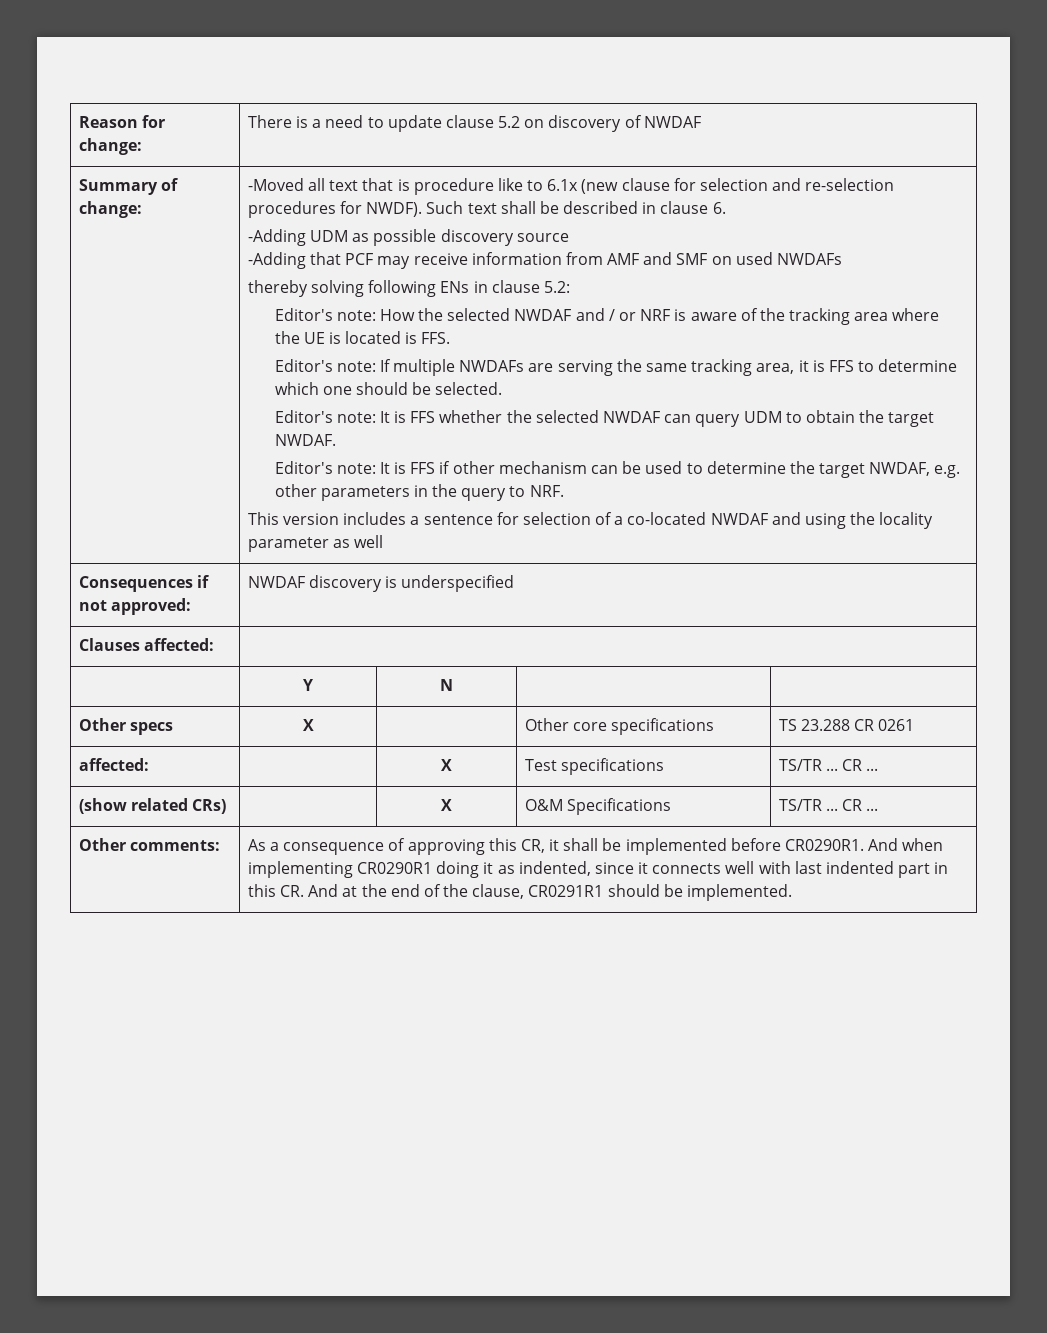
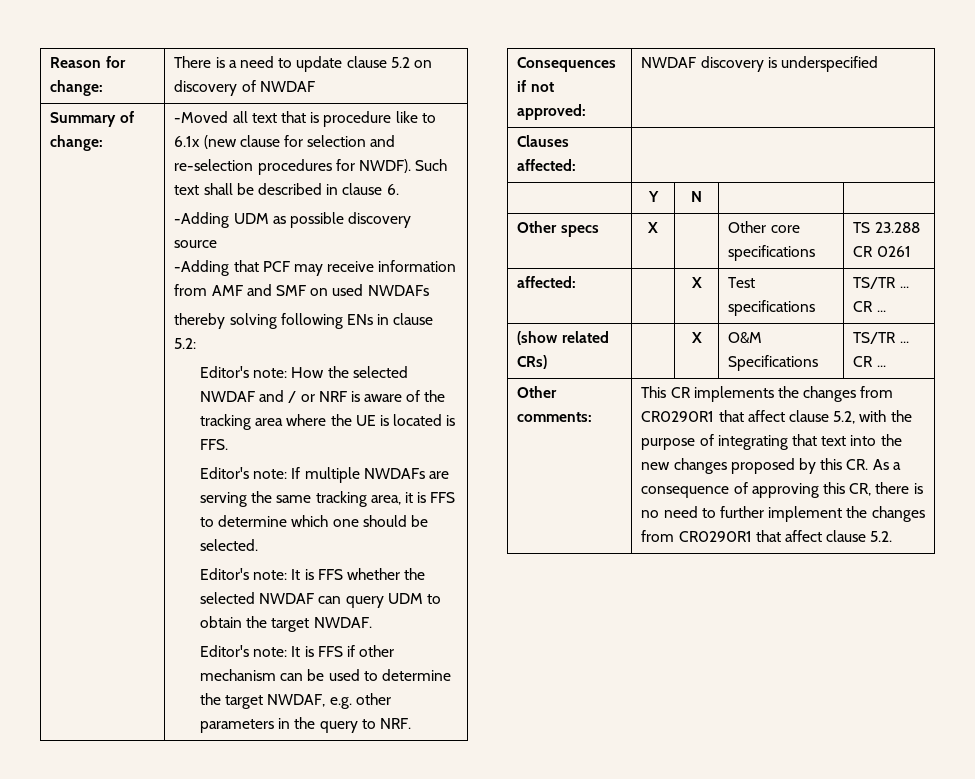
[247,512,934,529] [247,535,384,552] // This version includes a sentence for selection of a co-located NWDAF and using the locality parameter as well -> (411, 723) none
(220, 845) none -> [641,386,894,402] [641,410,912,424] [641,434,902,450] [641,458,869,474] This CR implements the changes from CR0290R1 that affect clause 5.2, with the purpose of integrating that text into the new changes proposed by this CR.
[549,838,944,855] [247,861,949,878] [247,884,792,901] it shall be implemented before CR0290R1. And when implementing CR0290R1 doing it as indented, since it connects well with last indented part in this CR. And at the end of the clause, CR0291R1 should be implemented. -> [875,482,923,494] [641,506,925,522] [641,530,893,542] there is no need to further implement the changes from CR0290R1 that affect clause 5.2.

